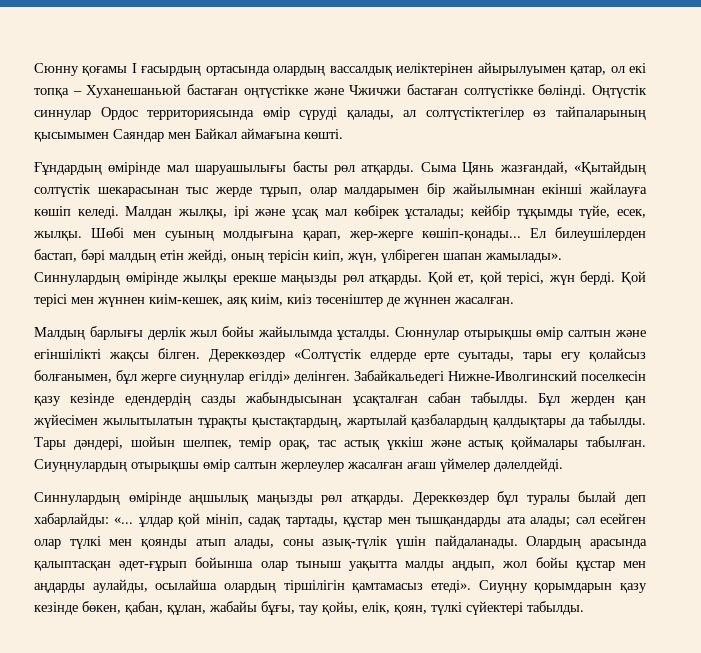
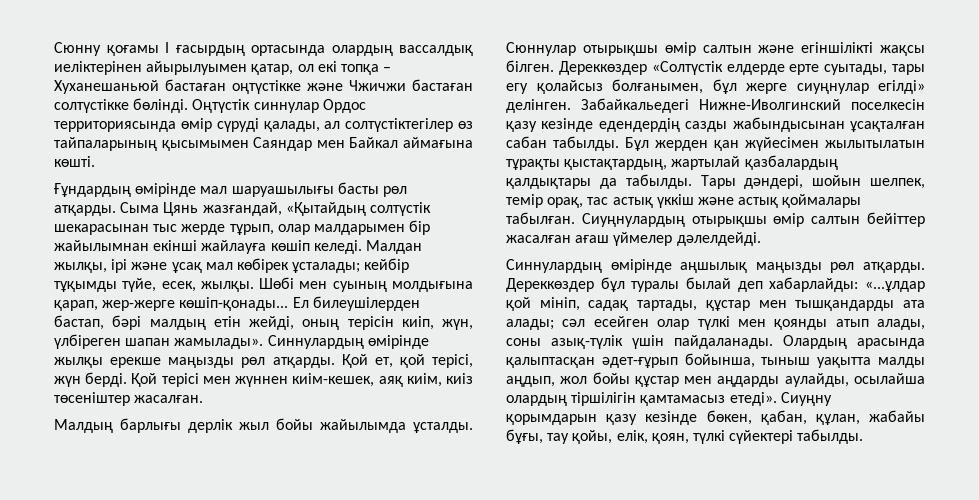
[387,297,451,307] де жүннен -> (130, 399) none
[280,462,344,472] жерлеулер -> [867,212,925,227] бейіттер
[114,517,173,527] «... ұлдар -> [865,281,925,292] «...ұлдар
[195,557,288,571] бойынша олар -> [684,353,755,368] бойынша,

